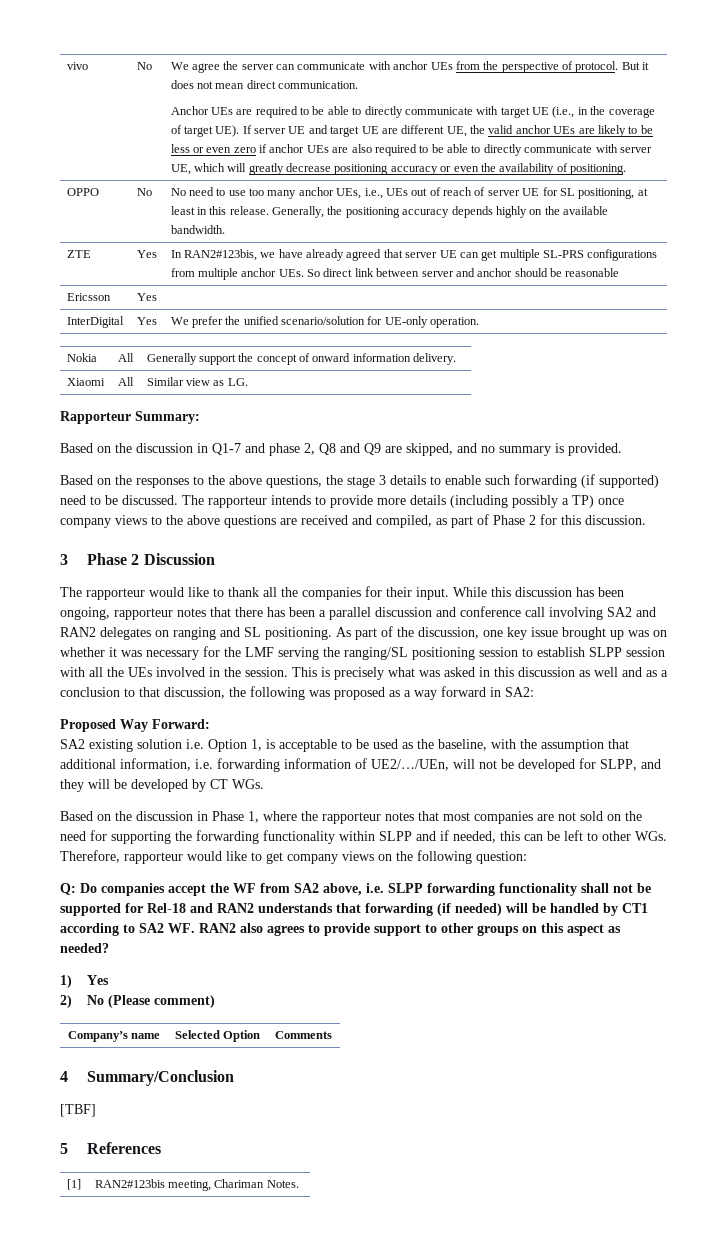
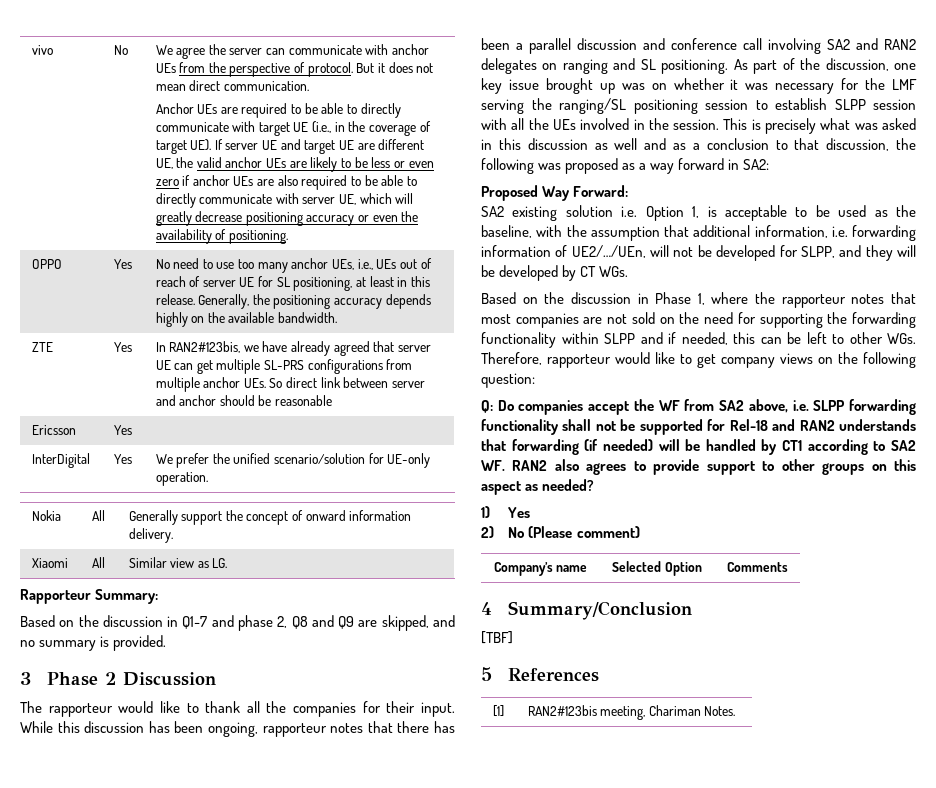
[136,188,152,196] No -> [113,259,132,269] Yes
[60,474,659,488] [60,495,624,508] [60,514,646,528] // Based on the responses to the above questions, the stage 3 details to enable such forwarding (if supported) need to be discussed. The rapporteur intends to provide more details (including possibly a TP) once company views to the above questions are received and compiled, as part of Phase 2 for this discussion. -> (167, 643) none

